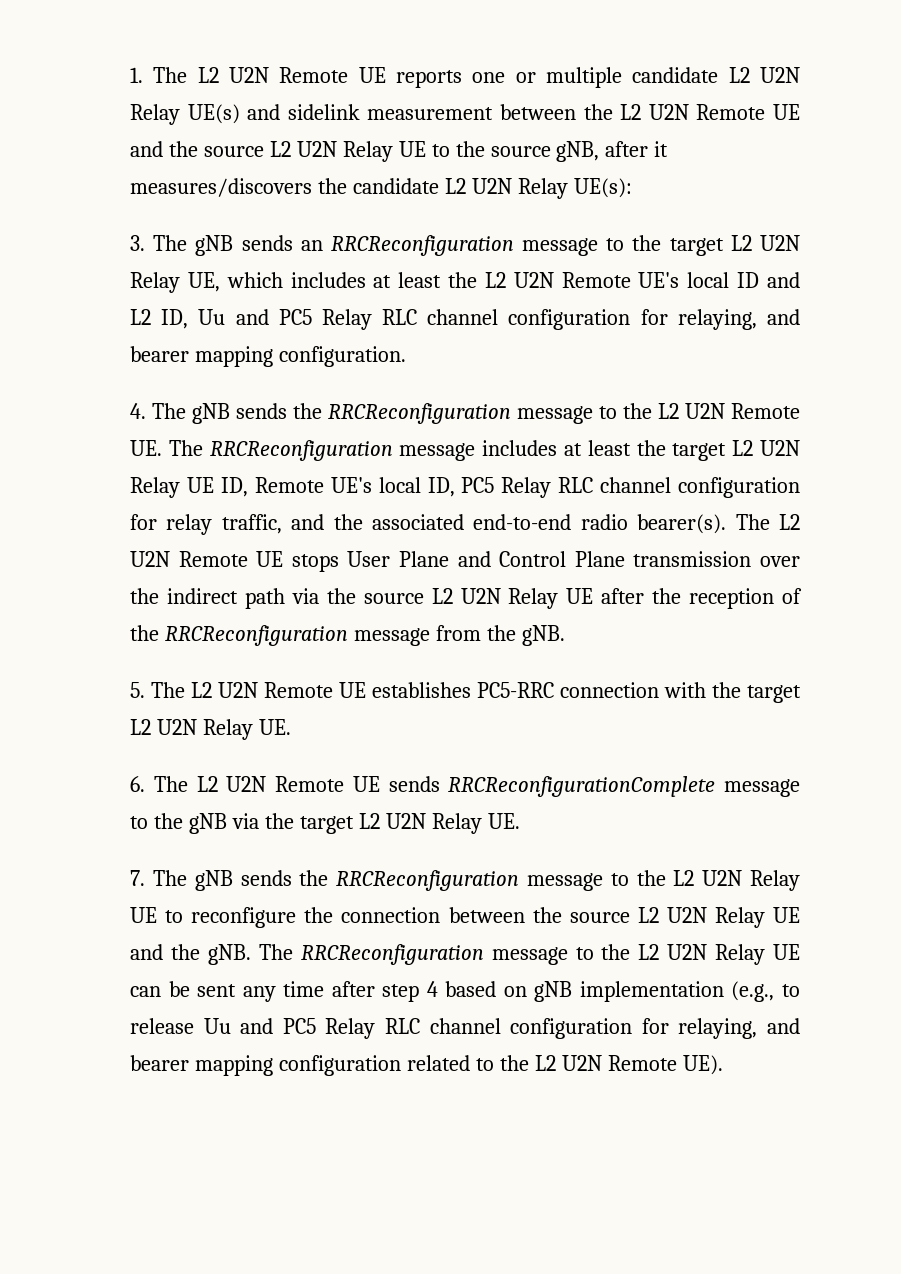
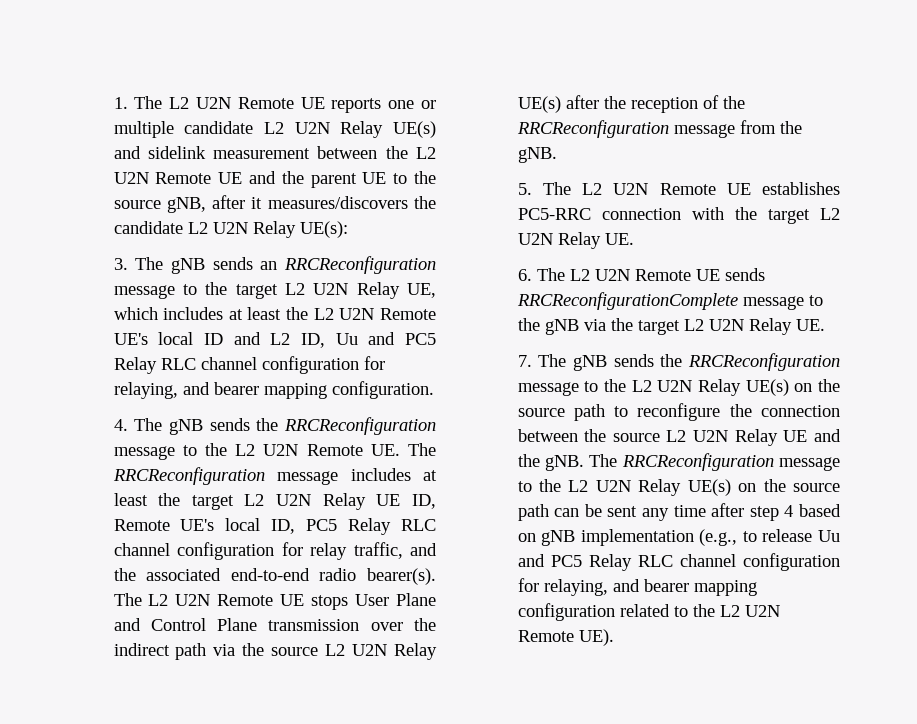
[203,141,393,162] source L2 U2N Relay -> [310,173,357,188] parent
[566,588,594,604] UE -> [517,96,561,113] UE(s)
[130,907,158,923] UE -> [745,379,840,396] [517,404,605,421] UE(s) on the source path
[772,944,800,960] UE -> [687,479,840,496] [517,504,549,521] UE(s) on the source path

